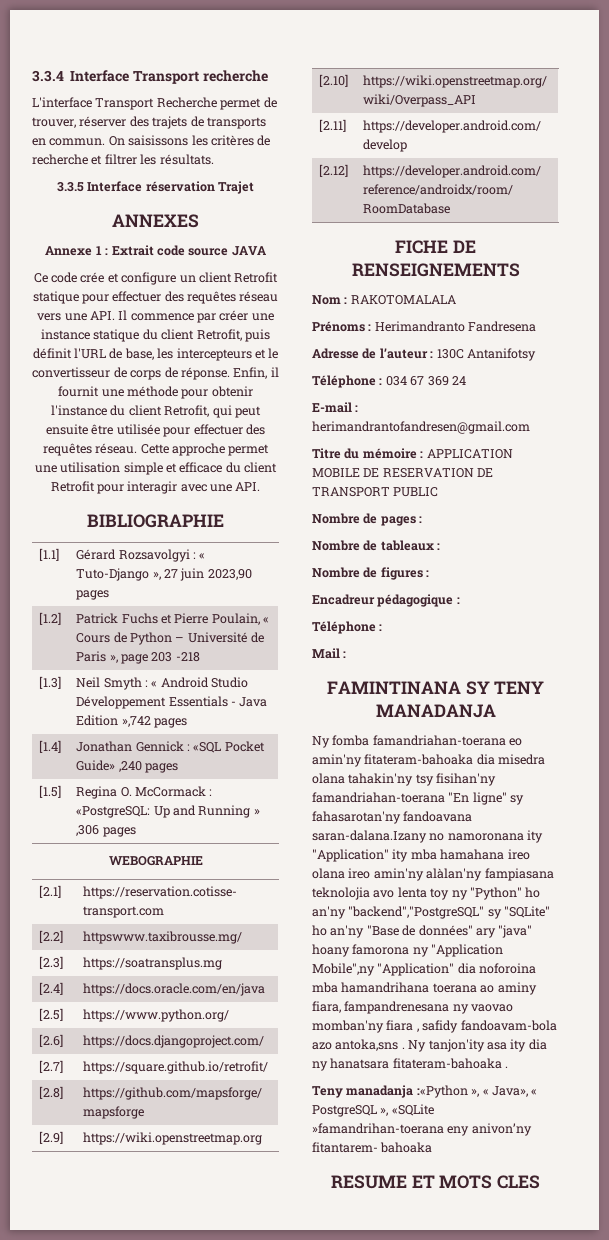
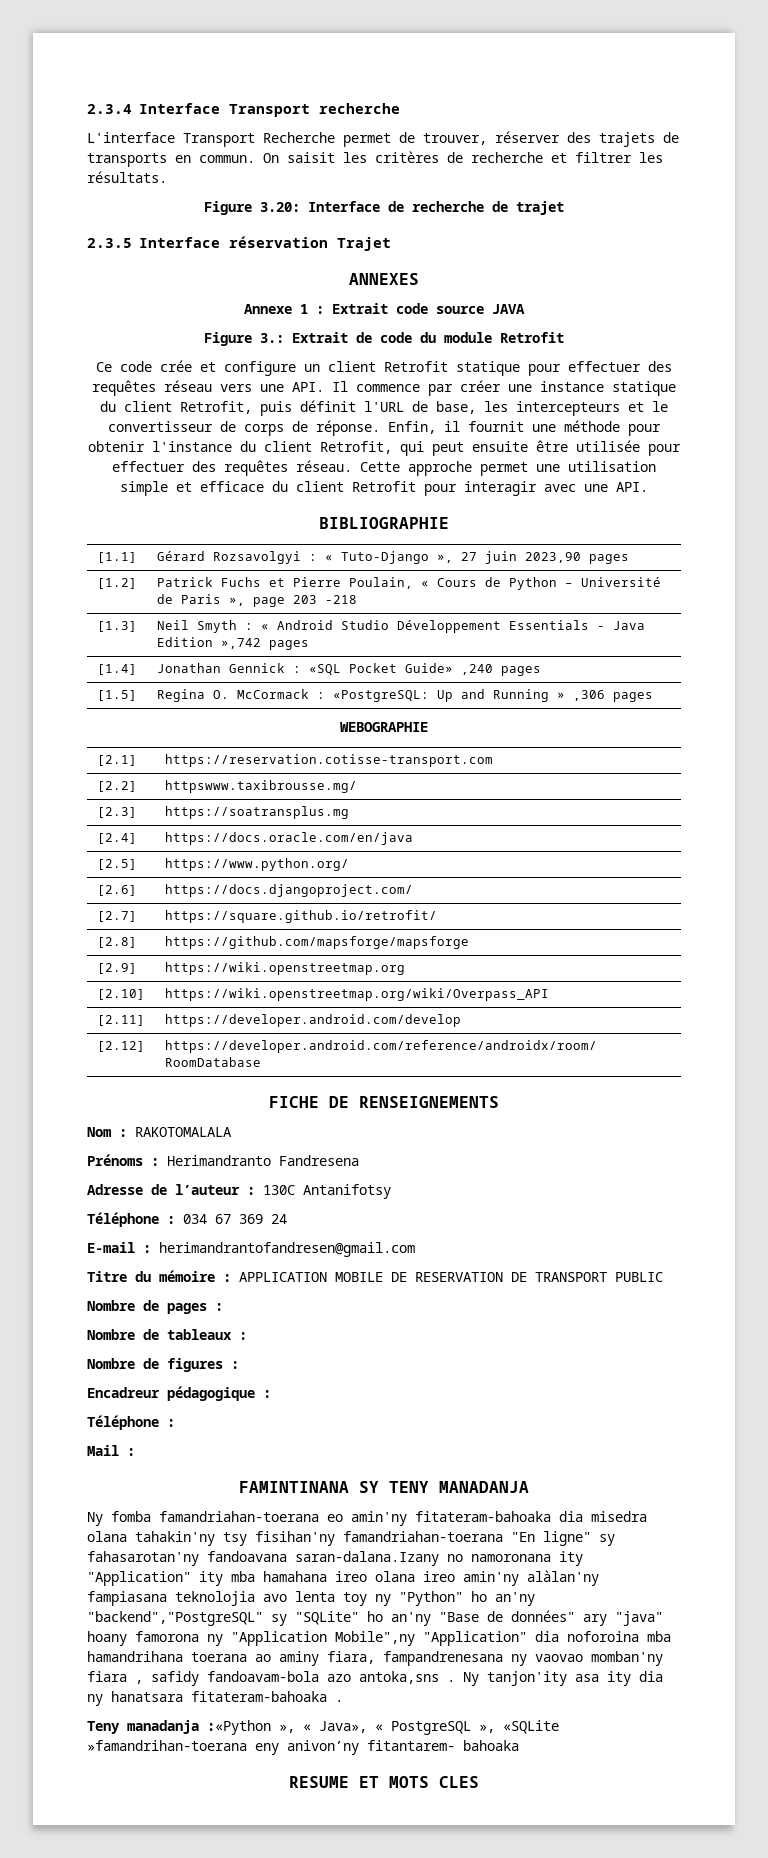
[32,70,64,82] 3.3.4 -> [87,104,132,114] 2.3.4
[128,135,189,146] saisissons -> [287,152,335,163] saisit
[56,182,84,192] 3.3.5 -> [204,201,564,215] [87,238,132,248] Figure 3.20: Interface de recherche de trajet // 2.3.5
(266, 251) none -> [204,332,564,346] // Figure 3.: Extrait de code du module Retrofit

